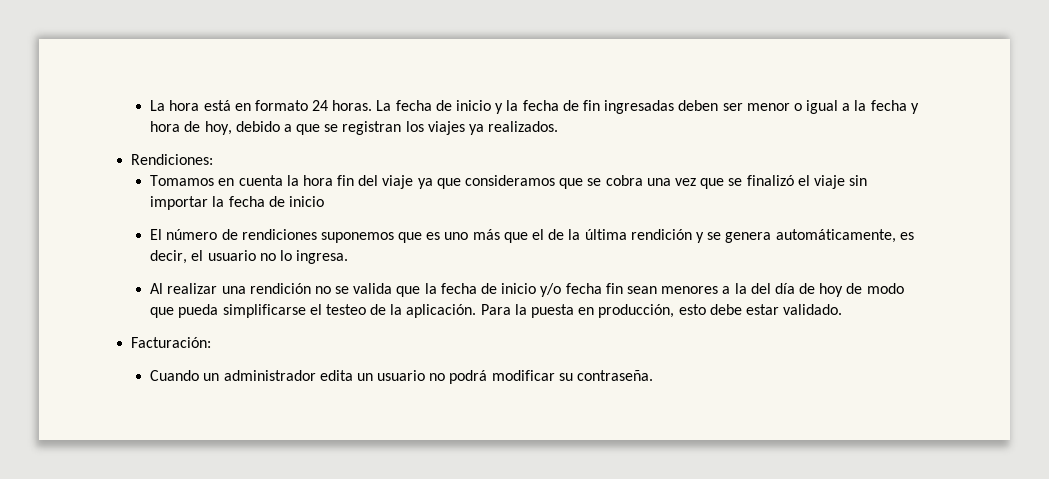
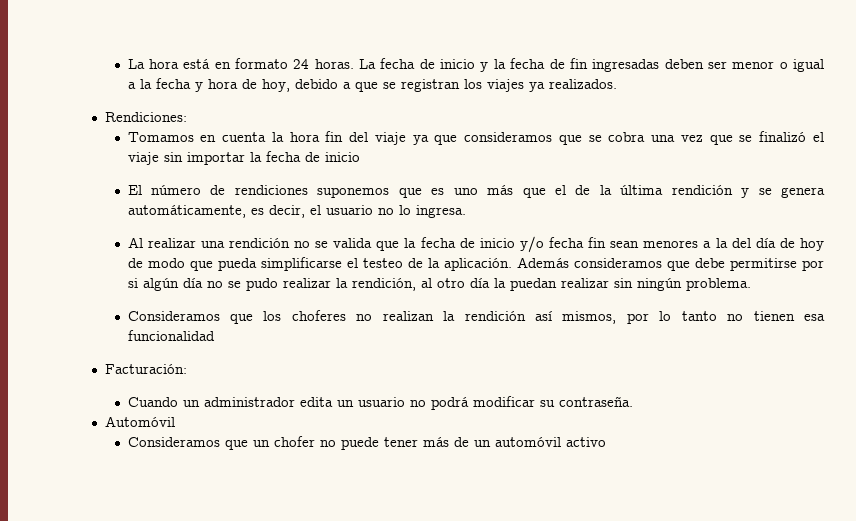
[480,304,843,318] Para la puesta en producción, esto debe estar validado. -> [516,257,824,271] [127,278,751,291] [127,310,825,324] [127,330,215,341] Además consideramos que debe permitirse por si algún día no se pudo realizar la rendición, al otro día la puedan realizar sin ningún problema. // Consideramos que los choferes no realizan la rendición así mismos, por lo tanto no tienen esa funcionalidad
(654, 375) none -> [104,416,175,427] [127,436,606,450] // Automóvil // Consideramos que un chofer no puede tener más de un automóvil activo

